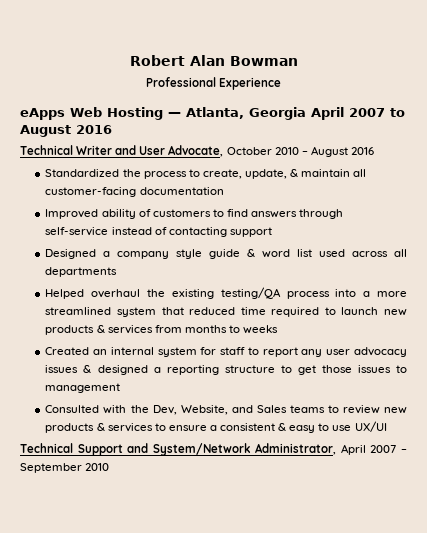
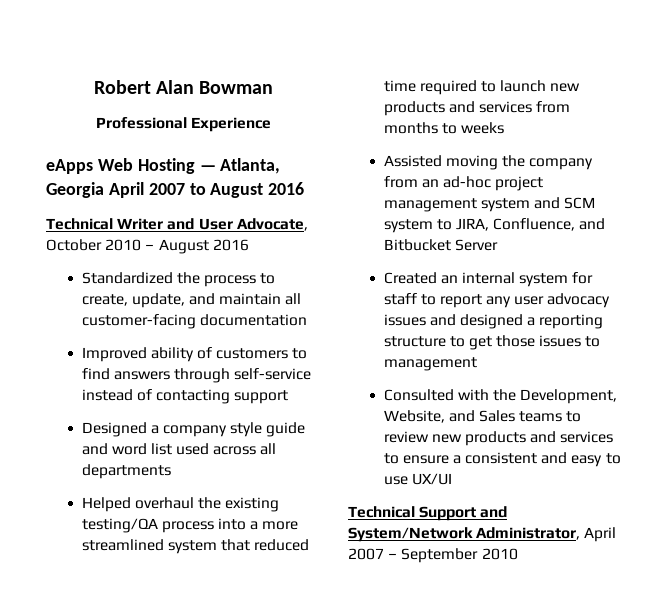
[290,169,299,177] & -> [188,293,215,305] and
[247,249,256,257] & -> [81,443,108,455] and
[96,325,105,333] & -> [448,101,475,113] and
(279, 329) none -> [383,155,594,170] [383,176,544,191] [383,197,596,212] [383,218,606,233] [383,239,498,251] // Assisted moving the company from an ad-hoc project management system and SCM system to JIRA, Confluence, and Bitbucket Server
[83,365,92,373] & -> [429,314,456,326] and
[152,405,177,415] Dev, -> [520,389,618,404] Development,
[96,423,105,431] & -> [530,431,557,443] and
[278,423,287,431] & -> [541,452,568,464] and

